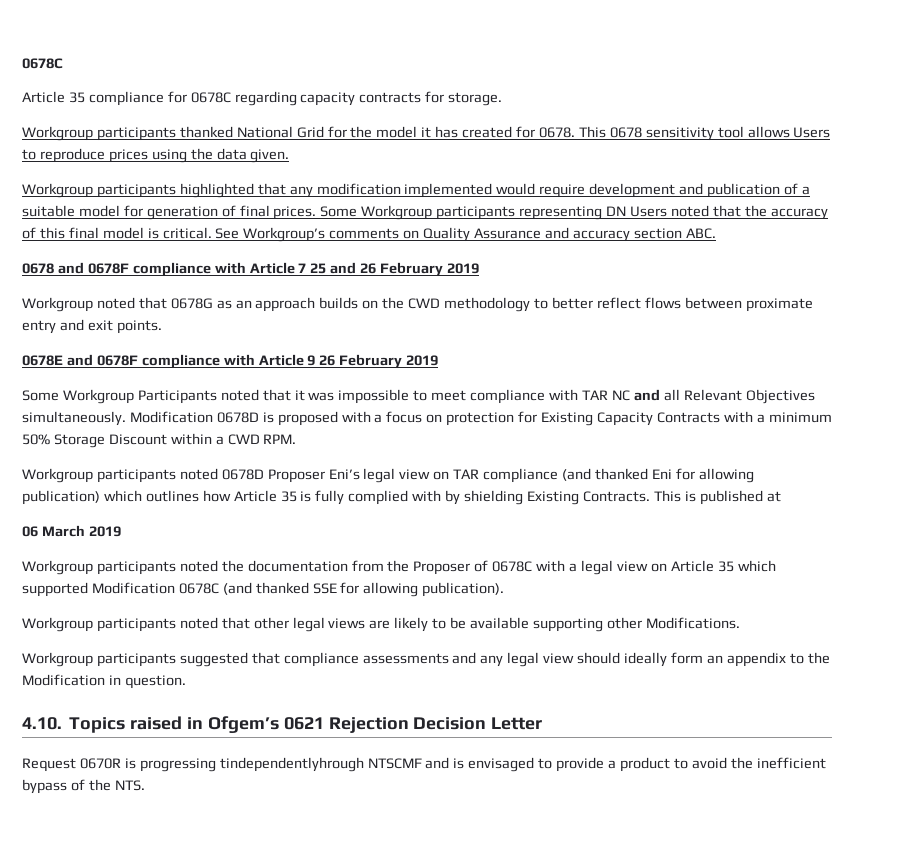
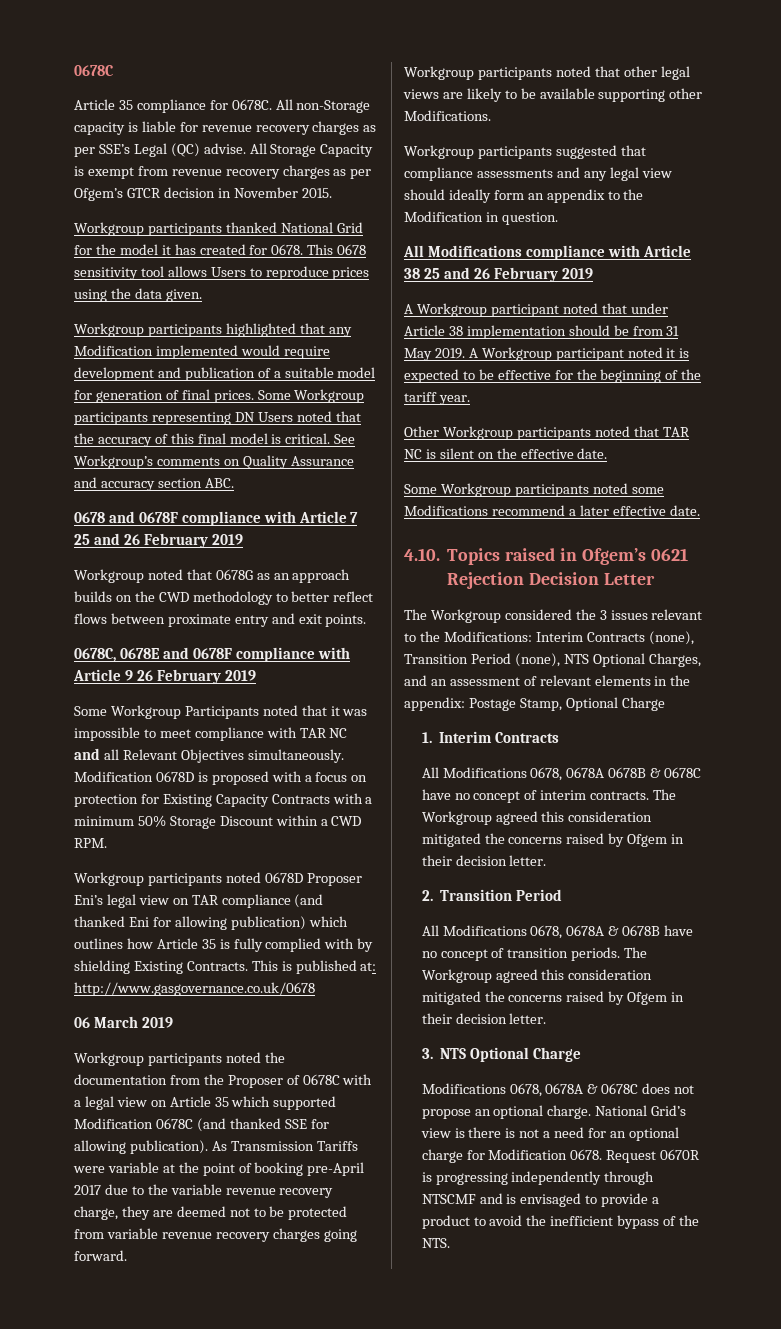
[190,91,503,106] 0678C regarding capacity contracts for storage. -> [231,99,371,113] [74,121,377,135] [74,143,374,157] [74,165,372,179] [74,187,332,201] 0678C. All non-Storage capacity is liable for revenue recovery charges as per SSE’s Legal (QC) advise. All Storage Capacity is exempt from revenue recovery charges as per Ofgem’s GTCR decision in November 2015.
[316,183,401,195] modification -> [74,345,153,356] Modification
(162, 327) none -> [74,648,116,662] 0678C,
[766,491,781,502] at -> [360,962,377,971] [74,982,315,996] at: http://www.gasgovernance.co.uk/0678
(505, 589) none -> [211,1141,358,1151] [73,1162,365,1176] [74,1184,334,1198] [74,1206,348,1220] [74,1228,357,1242] [74,1250,127,1261] As Transmission Tariffs were variable at the point of booking pre-April 2017 due to the variable revenue recovery charge, they are deemed not to be protected from variable revenue recovery charges going forward.
(186, 682) none -> [403,245,691,260] [404,267,593,282] [404,303,668,317] [404,325,680,339] [404,347,690,361] [404,369,702,383] [404,392,470,405] [404,426,690,440] [404,448,608,459] [404,483,664,497] [404,505,700,516] // All Modifications compliance with Article 38 25 and 26 February 2019 // A Workgroup participant noted that under Article 38 implementation should be from 31 May 2019. A Workgroup participant noted it is expected to be effective for the beginning of the tariff year. // Other Workgroup participants noted that TAR NC is silent on the effective date. // Some Workgroup participants noted some Modifications recommend a later effective date.
(543, 723) none -> [404,609,703,623] [404,631,694,645] [404,653,701,667] [404,675,691,686] [404,697,665,711] [421,731,560,743] [421,767,702,781] [421,789,677,803] [421,811,653,825] [421,833,685,847] [421,855,547,866] [421,889,562,901] [421,925,694,939] [421,947,648,961] [421,969,653,983] [421,991,685,1005] [421,1013,547,1024] [421,1047,581,1062] [421,1083,695,1097] [421,1105,687,1119] [420,1127,679,1141] [421,1149,603,1163] The Workgroup considered the 3 issues relevant to the Modifications: Interim Contracts (none), Transition Period (none), NTS Optional Charges, and an assessment of relevant elements in the appendix: Postage Stamp, Optional Charge // 1. Interim Contracts // All Modifications 0678, 0678A 0678B & 0678C have no concept of interim contracts. The Workgroup agreed this consideration mitigated the concerns raised by Ofgem in their decision letter. // 2. Transition Period // All Modifications 0678, 0678A & 0678B have no concept of transition periods. The Workgroup agreed this consideration mitigated the concerns raised by Ofgem in their decision letter. // 3. NTS Optional Charge // Modifications 0678, 0678A & 0678C does not propose an optional charge. National Grid’s view is there is not a need for an optional charge for Modification 0678.
[219,757,364,772] tindependentlyhrough -> [511,1171,655,1185] independently through

